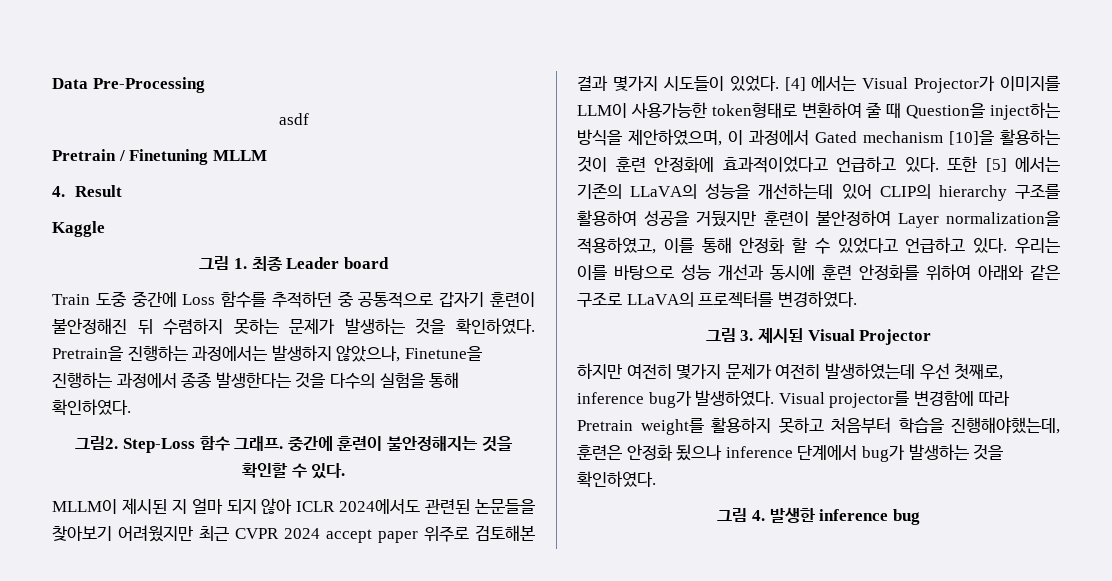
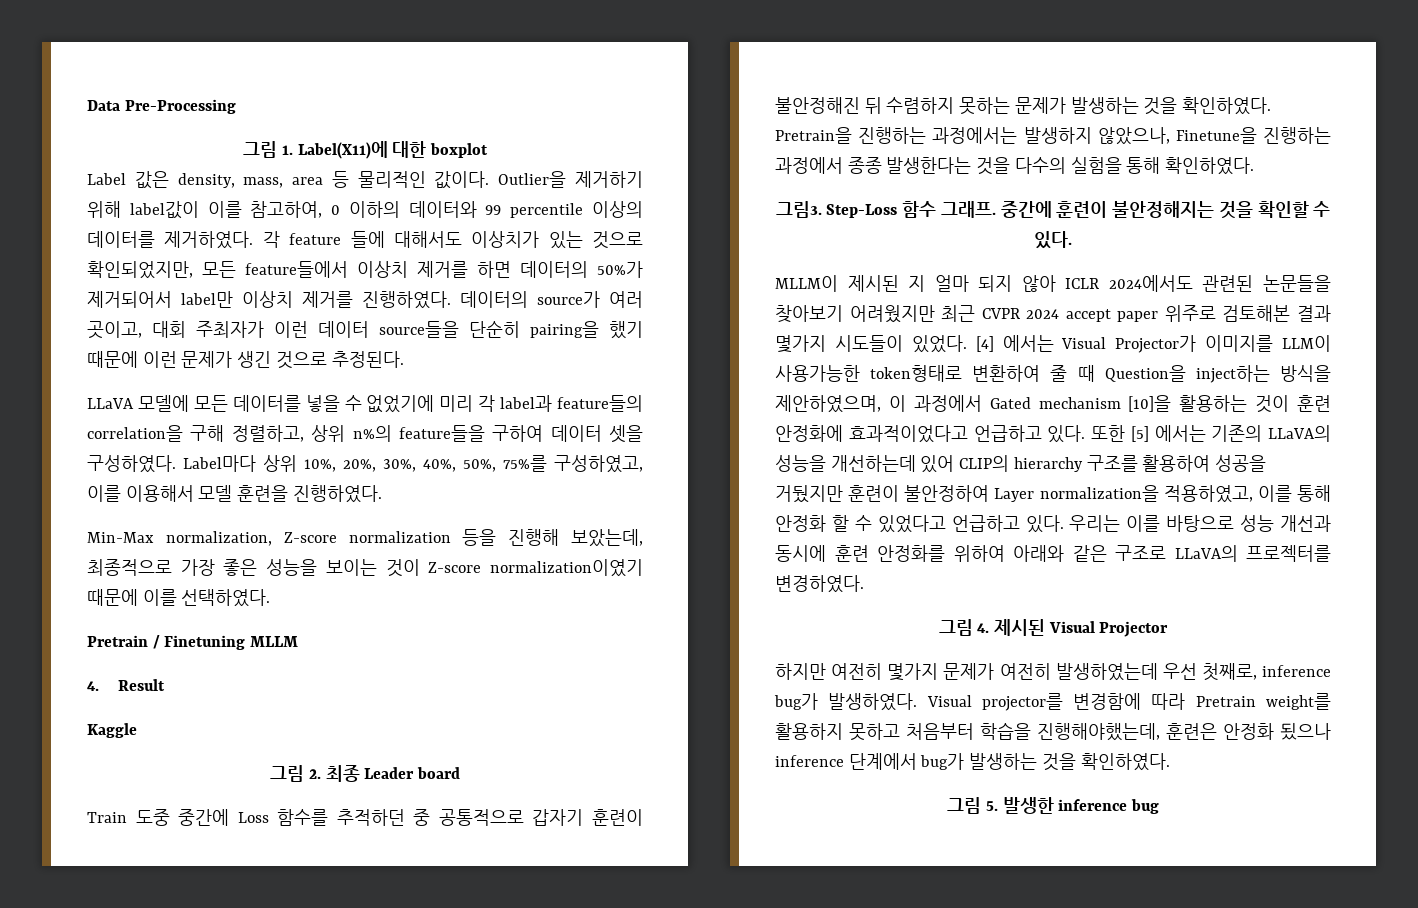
[278,113,309,125] asdf -> [243,141,488,159] [87,171,643,189] [87,201,643,219] [87,231,643,249] [87,261,643,279] [87,291,643,309] [87,320,643,339] [87,351,404,369] [87,395,643,413] [87,425,643,443] [87,455,643,473] [87,485,382,503] [87,529,643,547] [87,559,643,577] [87,589,271,607] 그림 1. Label(X11)에 대한 boxplot // Label 값은 density, mass, area 등 물리적인 값이다. Outlier을 제거하기 위해 label값이 이를 참고하여, 0 이하의 데이터와 99 percentile 이상의 데이터를 제거하였다. 각 feature 들에 대해서도 이상치가 있는 것으로 확인되었지만, 모든 feature들에서 이상치 제거를 하면 데이터의 50%가 제거되어서 label만 이상치 제거를 진행하였다. 데이터의 source가 여러 곳이고, 대회 주최자가 이런 데이터 source들을 단순히 pairing을 했기 때문에 이런 문제가 생긴 것으로 추정된다. // LLaVA 모델에 모든 데이터를 넣을 수 없었기에 미리 각 label과 feature들의 correlation을 구해 정렬하고, 상위 n%의 feature들을 구하여 데이터 셋을 구성하였다. Label마다 상위 10%, 20%, 30%, 40%, 50%, 75%를 구성하였고, 이를 이용해서 모델 훈련을 진행하였다. // Min-Max normalization, Z-score normalization 등을 진행해 보았는데, 최종적으로 가장 좋은 성능을 보이는 것이 Z-score normalization이였기 때문에 이를 선택하였다.
[233,258,247,269] 1. -> [308,769,321,779] 2.
[75,436,119,450] 그림2. -> [775,201,822,218] 그림3.
[740,330,754,341] 3. -> [977,623,990,633] 4.
[751,510,765,521] 4. -> [985,801,998,811] 5.

